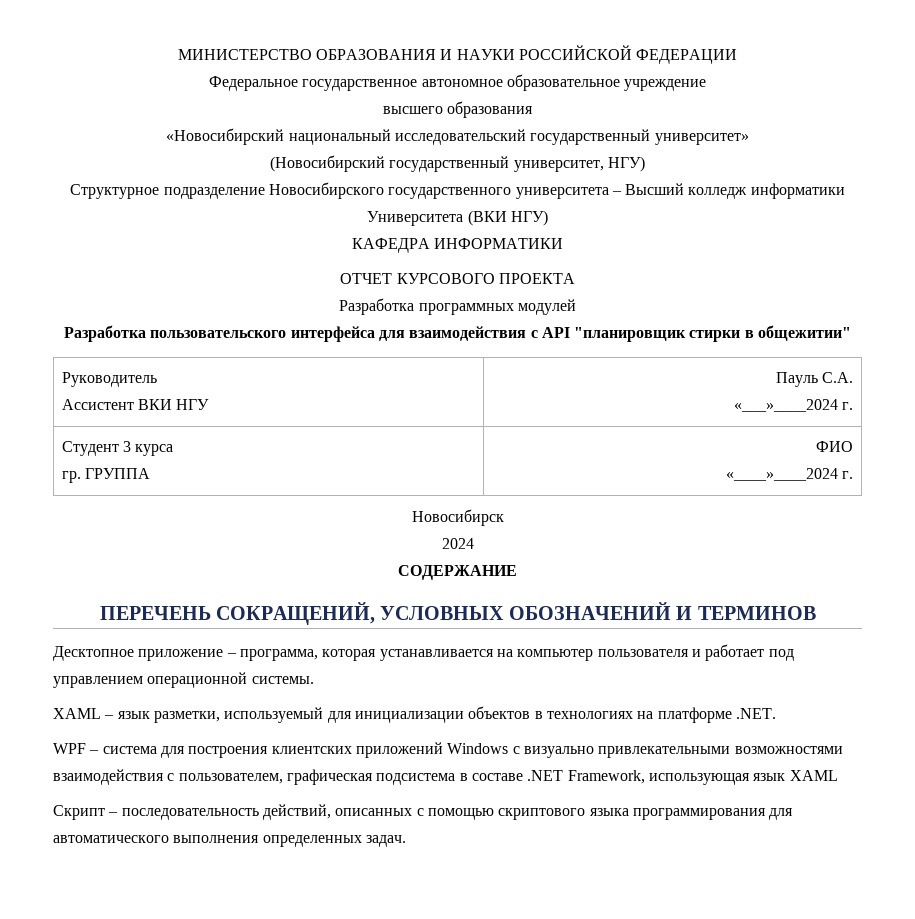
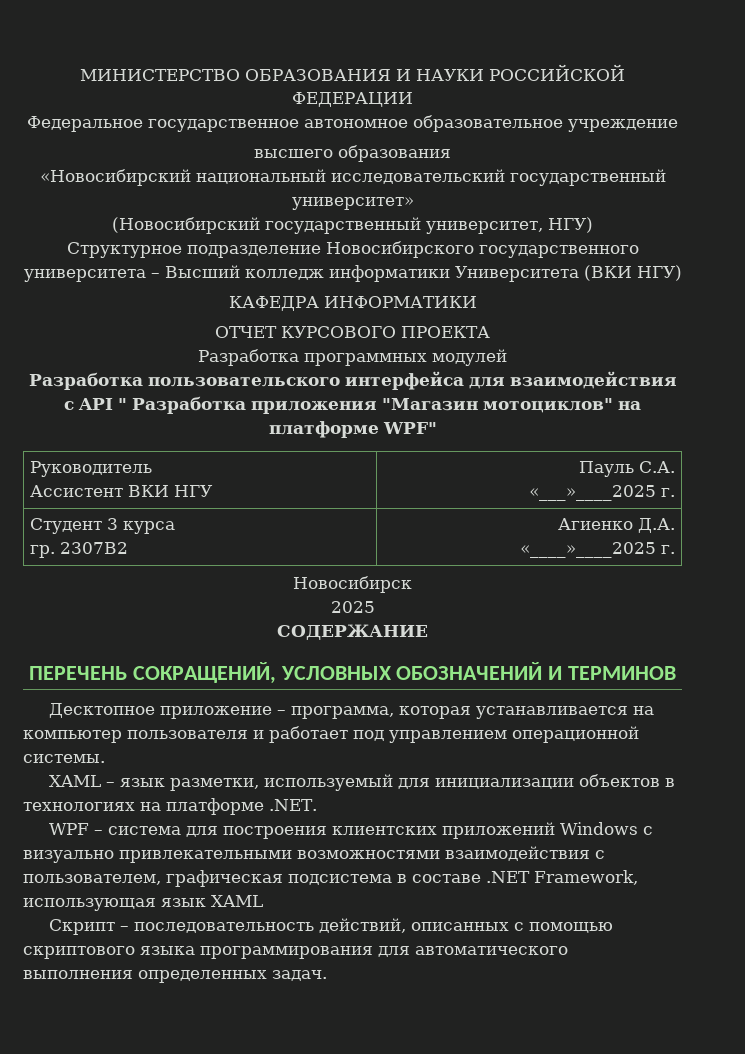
[574,325,852,342] "планировщик стирки в общежитии" -> [118,396,641,414] [268,421,437,438] " Разработка приложения "Магазин мотоциклов" на платформе WPF"
[734,399,839,412] «___»____2024 -> [528,485,656,501] «___»____2025
[84,468,150,479] [816,441,854,452] [726,468,839,481] ГРУППА | ФИО // «____»____2024 -> [60,542,129,554] [557,518,675,533] [519,542,656,558] 2307В2 | Агиенко Д.А. // «____»____2025
[441,538,474,549] 2024 -> [330,601,375,613] 2025

